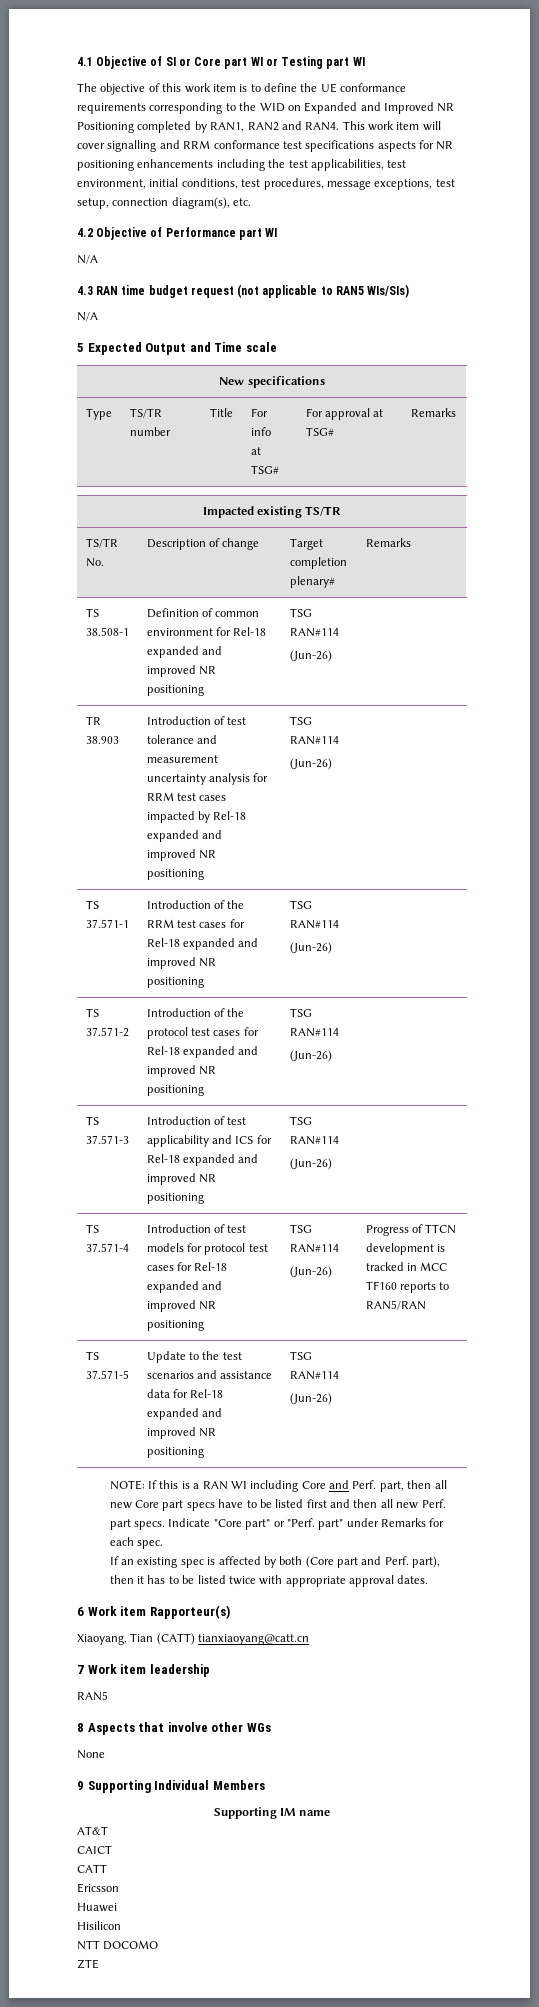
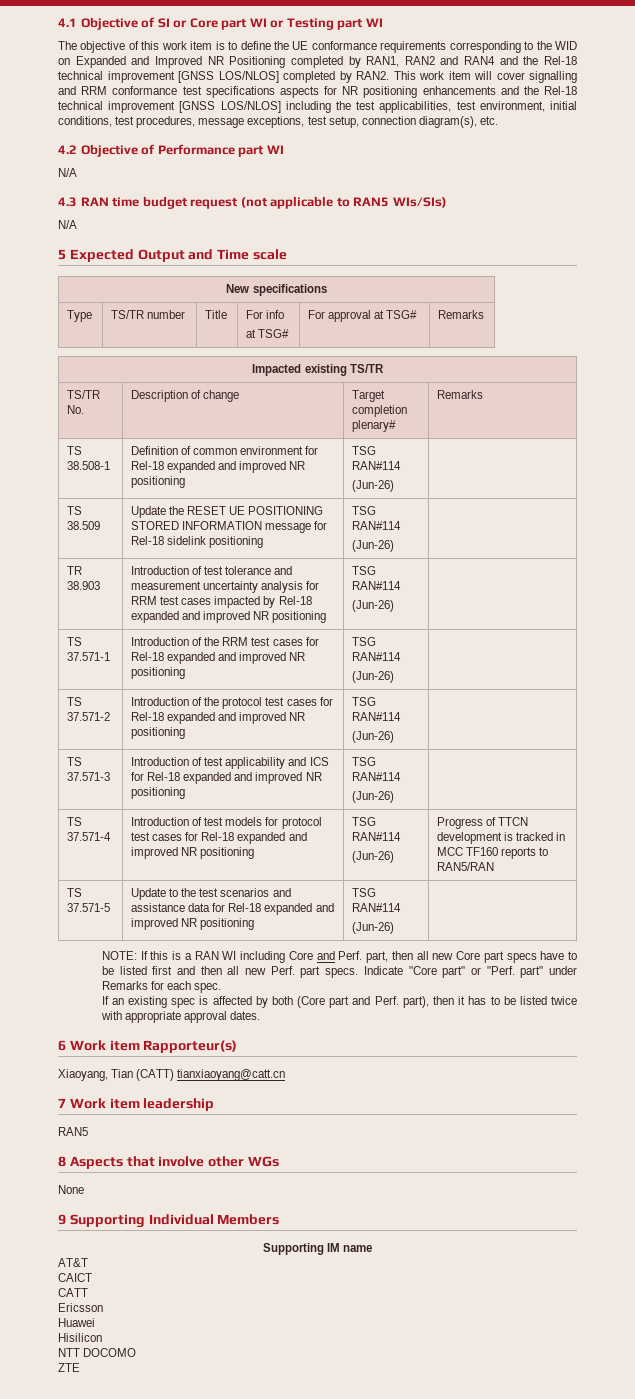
[305,122,340,131] RAN4. -> [464,56,578,65] [58,71,389,83] RAN4 and the Rel-18 technical improvement [GNSS LOS/NLOS] completed by RAN2.
(214, 163) none -> [500,86,578,95] [58,101,281,113] and the Rel-18 technical improvement [GNSS LOS/NLOS]
(332, 656) none -> [67,506,83,515] [67,521,101,530] [131,506,324,518] [131,521,328,533] [131,536,264,548] [352,506,377,515] [352,521,402,530] [352,540,395,552] // TS 38.509 | Update the RESET UE POSITIONING STORED INFORMATION message for Rel-18 sidelink positioning | TSG RAN#114 // (Jun-26) |

